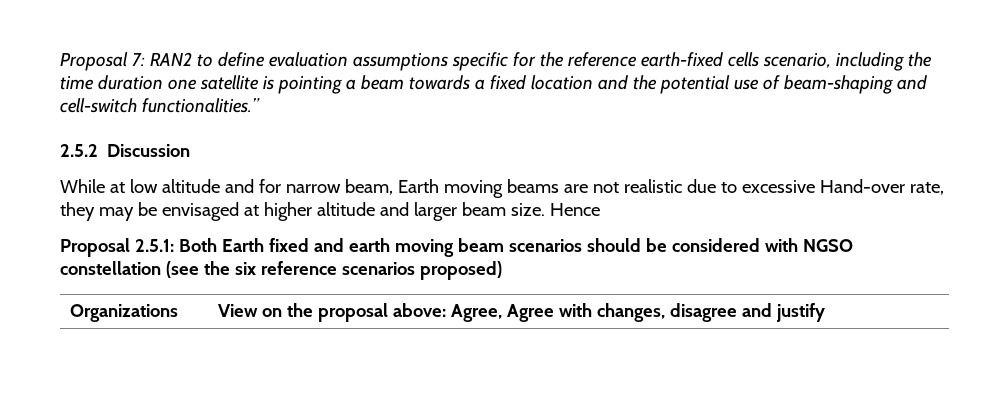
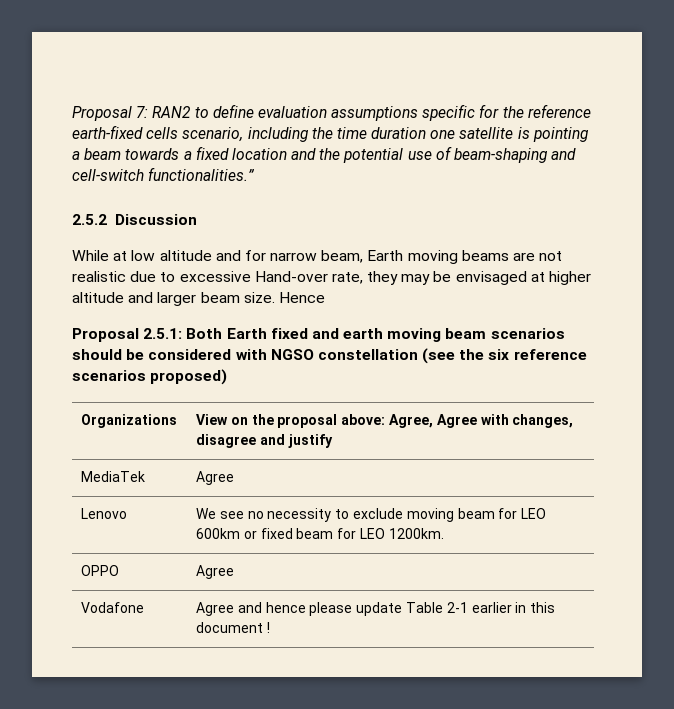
(826, 312) none -> [81,471,146,482] [196,471,235,485] [81,508,128,519] [196,508,547,522] [196,528,444,539] [81,565,120,576] [196,565,235,579] [81,602,145,613] [196,602,556,616] [196,622,270,633] // MediaTek | Agree // Lenovo | We see no necessity to exclude moving beam for LEO 600km or fixed beam for LEO 1200km. // OPPO | Agree // Vodafone | Agree and hence please update Table 2-1 earlier in this document !

